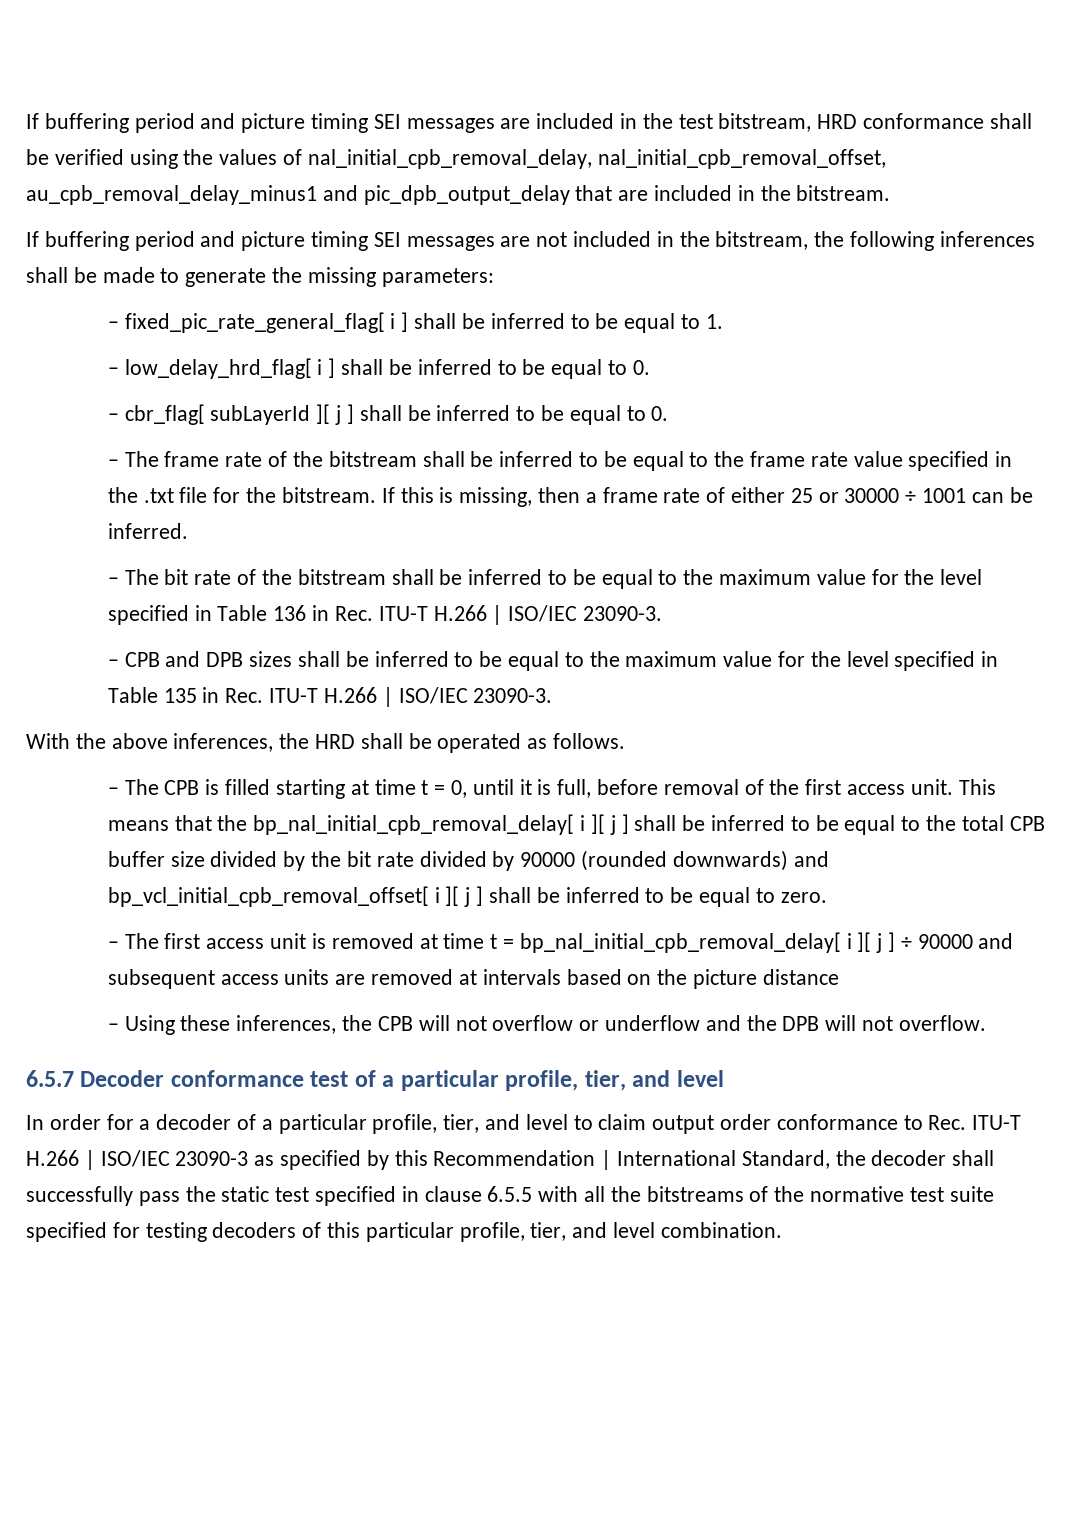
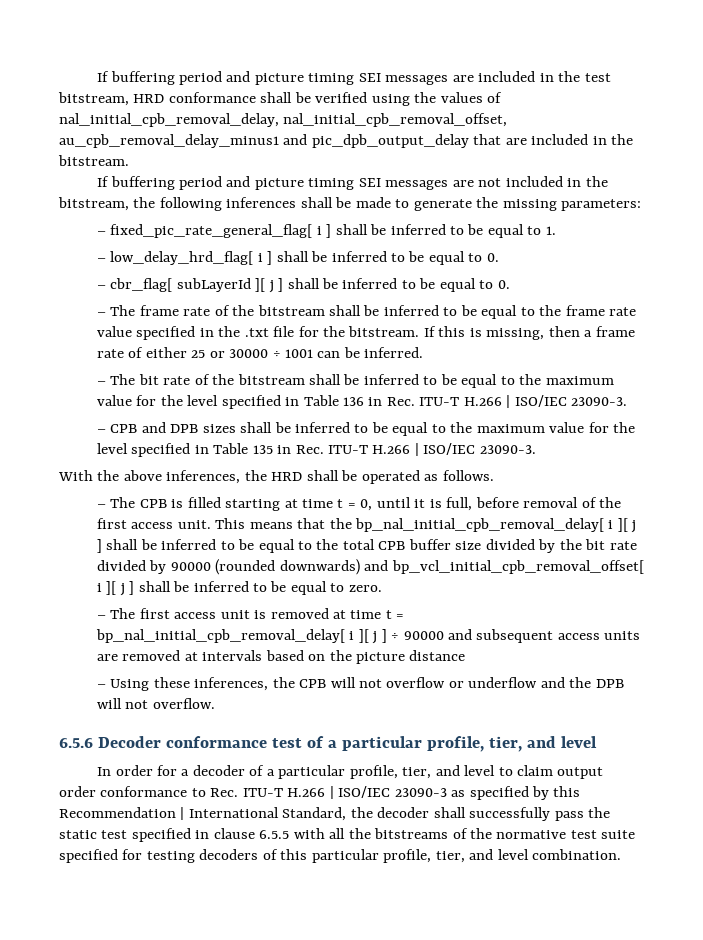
[26,1070,74,1087] 6.5.7 -> [59,738,93,748] 6.5.6

